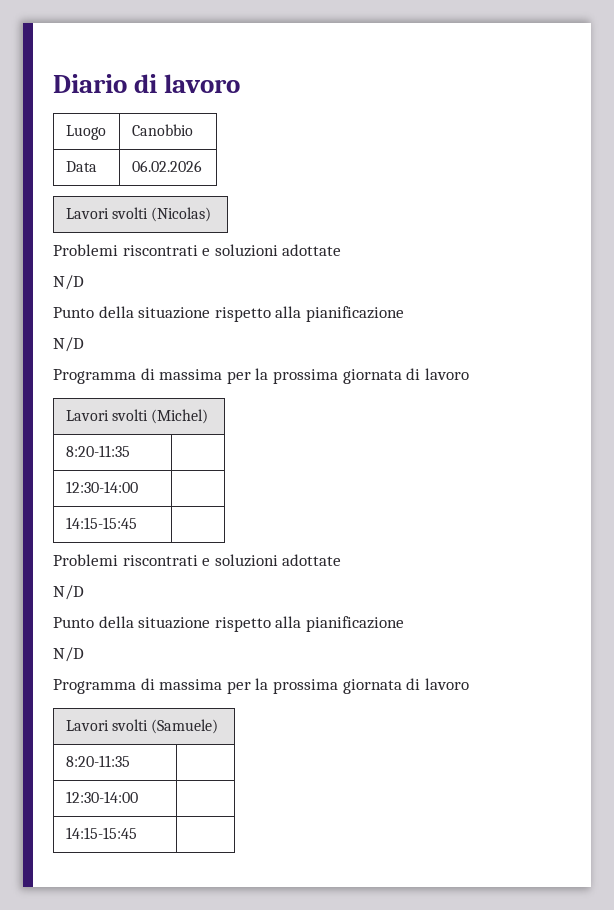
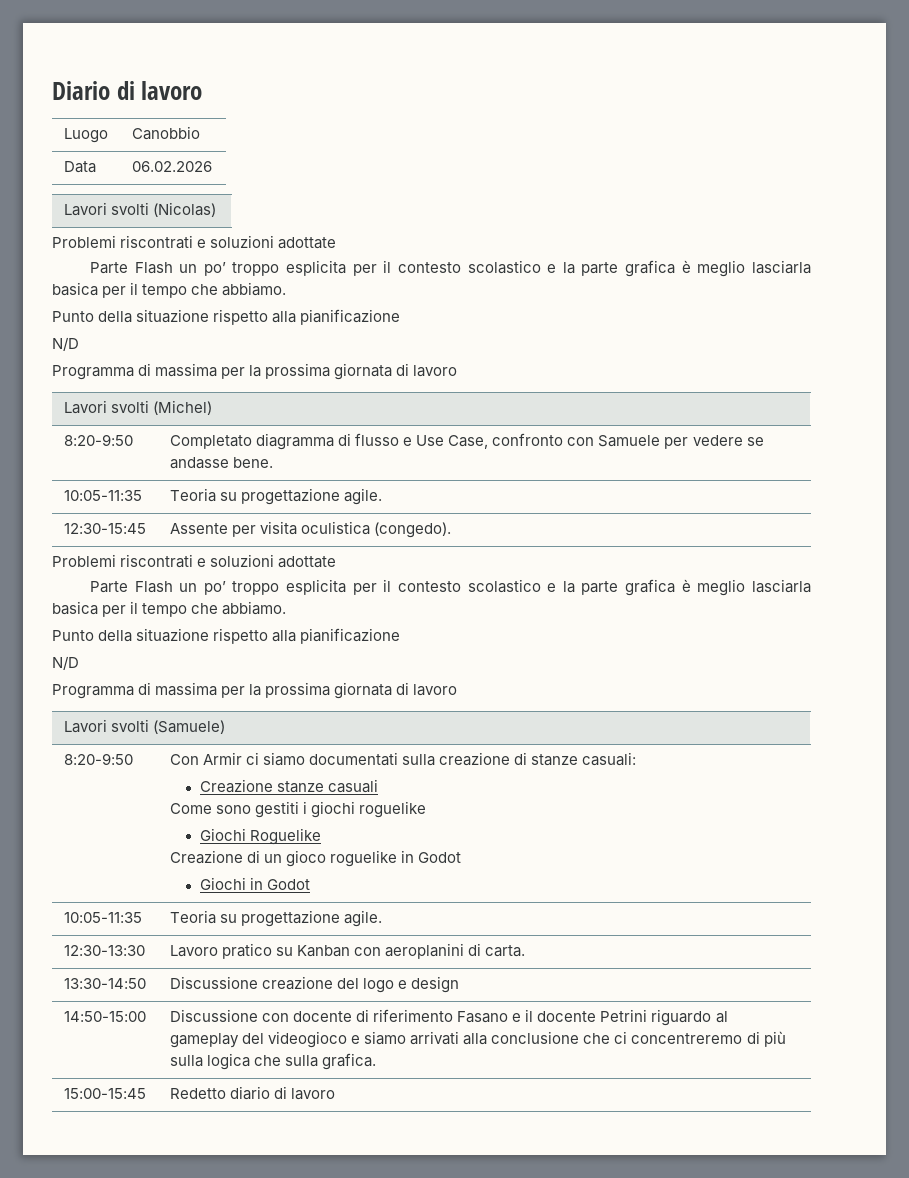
[53,275,84,290] N/D -> [89,260,812,277] [52,282,287,298] Parte Flash un po’ troppo esplicita per il contesto scolastico e la parte grafica è meglio lasciarla basica per il tempo che abbiamo.
[65,445,130,457] [65,481,138,493] [65,517,137,529] [53,554,342,567] [53,585,84,600] 8:20-11:35 | // 12:30-14:00 | // 14:15-15:45 | // Problemi riscontrati e soluzioni adottate // N/D -> [63,434,133,446] [169,433,764,450] [169,457,273,469] [63,490,142,501] [169,488,383,505] [63,523,146,534] [169,521,452,538] [52,554,337,568] [89,579,812,596] [52,601,287,617] 8:20-9:50 | Completato diagramma di flusso e Use Case, confronto con Samuele per vedere se andasse bene. // 10:05-11:35 | Teoria su progettazione agile. // 12:30-15:45 | Assente per visita oculistica (congedo). // Problemi riscontrati e soluzioni adottate // Parte Flash un po’ troppo esplicita per il contesto scolastico e la parte grafica è meglio lasciarla basica per il tempo che abbiamo.
[65,755,130,767] [65,791,138,803] [65,827,137,839] 8:20-11:35 | // 12:30-14:00 | // 14:15-15:45 | -> [63,753,133,765] [169,752,637,766] [199,779,378,793] [169,801,427,818] [199,828,321,845] [169,850,462,867] [199,877,310,890] [63,912,142,923] [169,910,383,927] [63,945,145,956] [169,943,526,959] [63,978,146,989] [169,976,460,993] [63,1011,146,1022] [169,1009,728,1026] [169,1031,786,1048] [169,1053,377,1070] [63,1088,146,1099] [169,1086,336,1100] 8:20-9:50 | Con Armir ci siamo documentati sulla creazione di stanze casuali: // Creazione stanze casuali // Come sono gestiti i giochi roguelike // Giochi Roguelike // Creazione di un gioco roguelike in Godot // Giochi in Godot // 10:05-11:35 | Teoria su progettazione agile. // 12:30-13:30 | Lavoro pratico su Kanban con aeroplanini di carta. // 13:30-14:50 | Discussione creazione del logo e design // 14:50-15:00 | Discussione con docente di riferimento Fasano e il docente Petrini riguardo al gameplay del videogioco e siamo arrivati alla conclusione che ci concentreremo di più sulla logica che sulla grafica. // 15:00-15:45 | Redetto diario di lavoro

